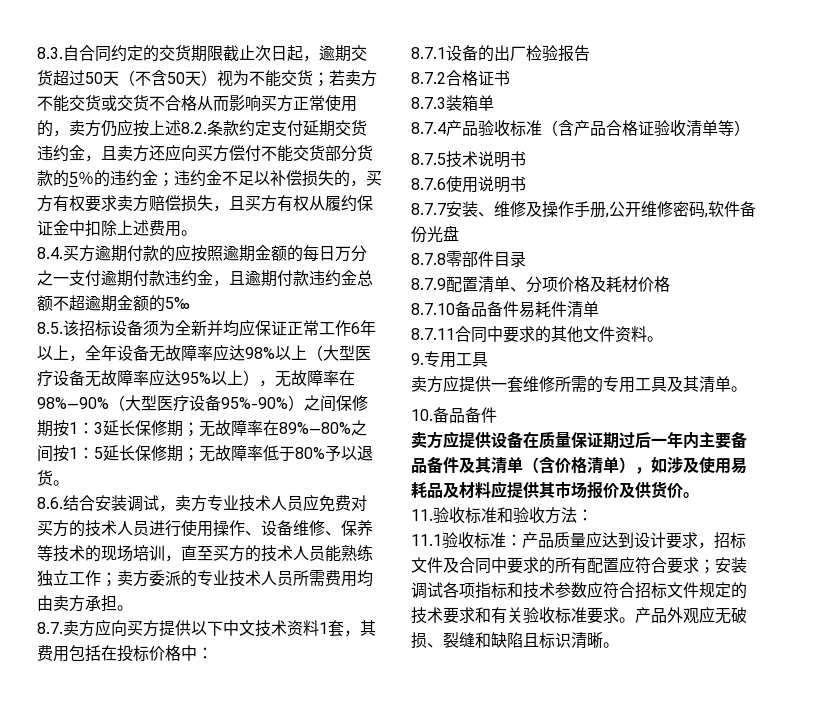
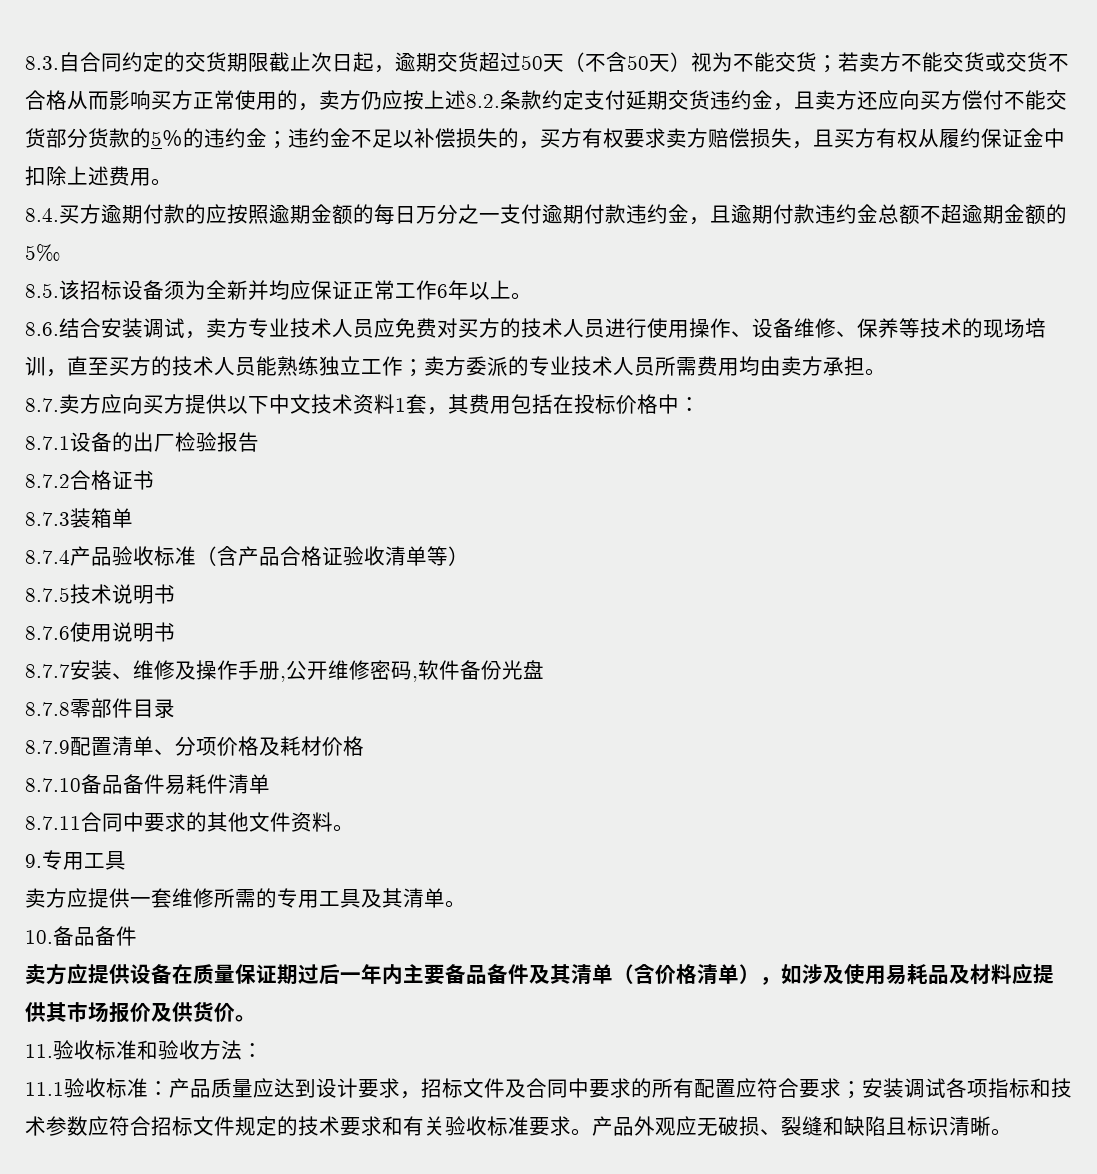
[69,344,371,362] [37,369,355,387] [37,395,368,412] [37,420,367,437] [37,445,373,462] [37,470,53,486] ，全年设备无故障率应达98%以上（大型医疗设备无故障率应达95%以上），无故障率在98%—90%（大型医疗设备95%-90%）之间保修期按1：3延长保修期；无故障率在89%—80%之间按1：5延长保修期；无故障率低于80%予以退货 -> (511, 289) none

